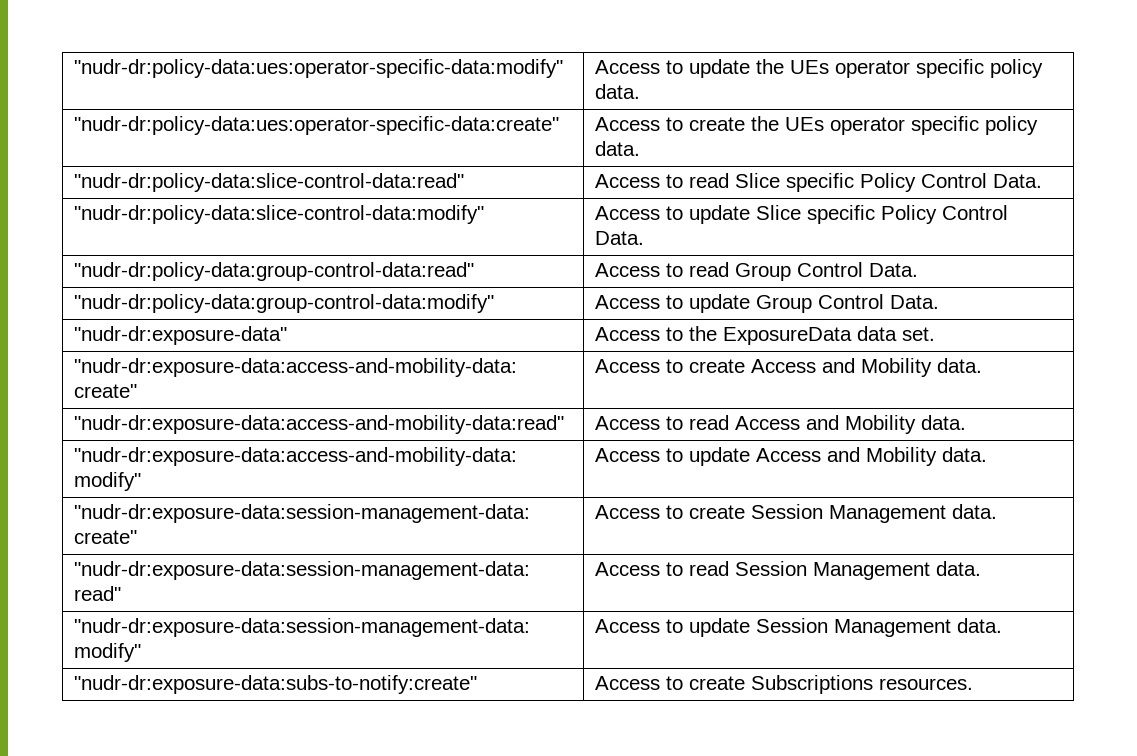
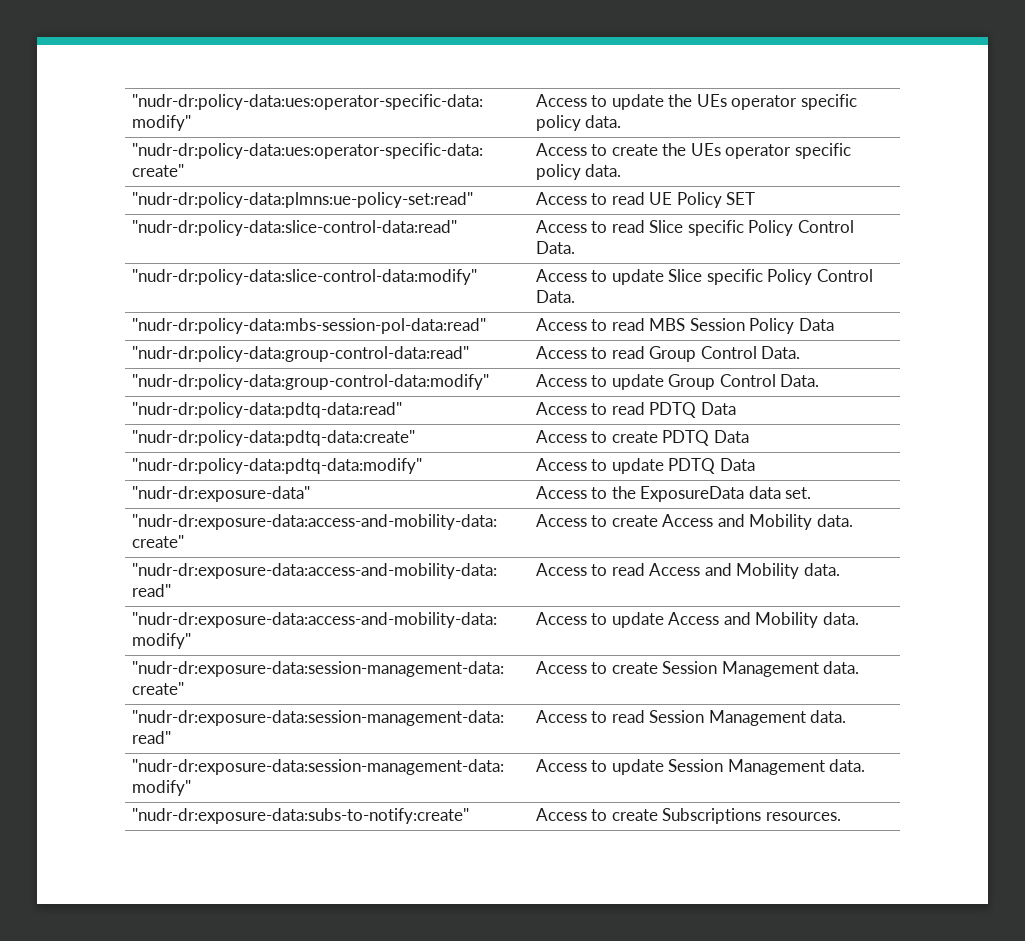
(640, 148) none -> [131,192,473,208] [535,192,756,208] // "nudr-dr:policy-data:plmns:ue-policy-set:read" | Access to read UE Policy SET
(644, 238) none -> [131,318,486,334] [535,318,834,334] // "nudr-dr:policy-data:mbs-session-pol-data:read" | Access to read MBS Session Policy Data
(939, 302) none -> [131,402,402,418] [535,402,736,418] [131,430,415,446] [535,430,749,446] [131,458,422,474] [535,458,755,474] // "nudr-dr:policy-data:pdtq-data:read" | Access to read PDTQ Data // "nudr-dr:policy-data:pdtq-data:create" | Access to create PDTQ Data // "nudr-dr:policy-data:pdtq-data:modify" | Access to update PDTQ Data

